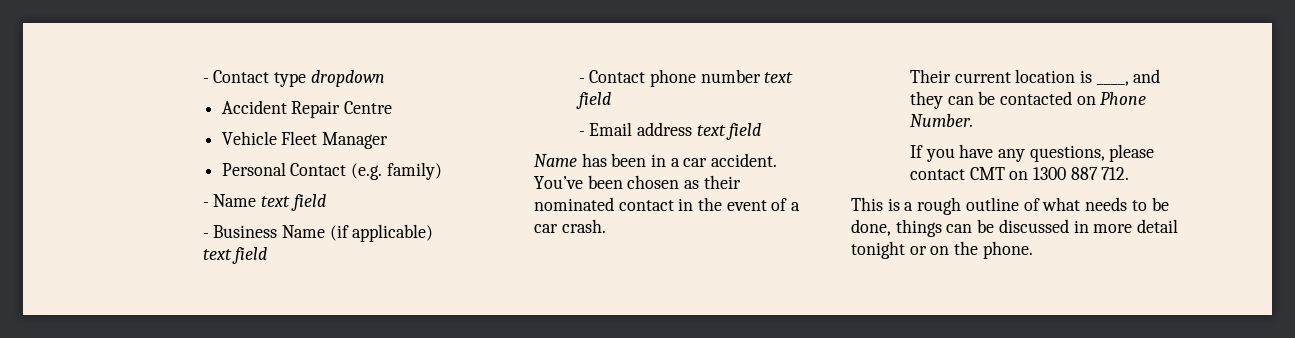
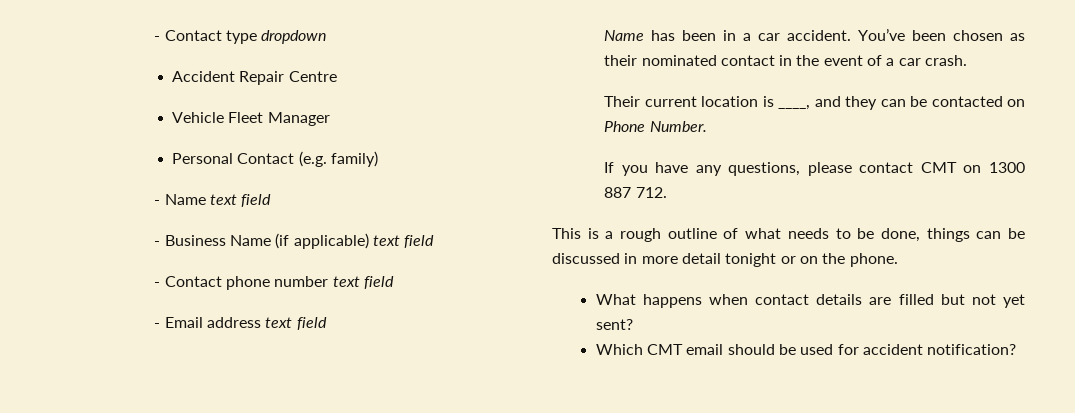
(1033, 250) none -> [595,294,1025,308] [595,319,633,330] [595,344,1017,355] // What happens when contact details are filled but not yet sent? // Which CMT email should be used for accident notification?

